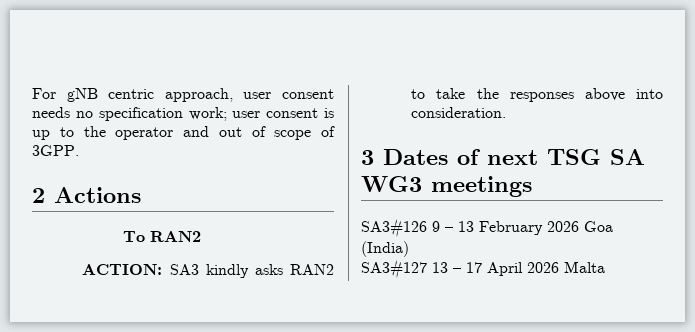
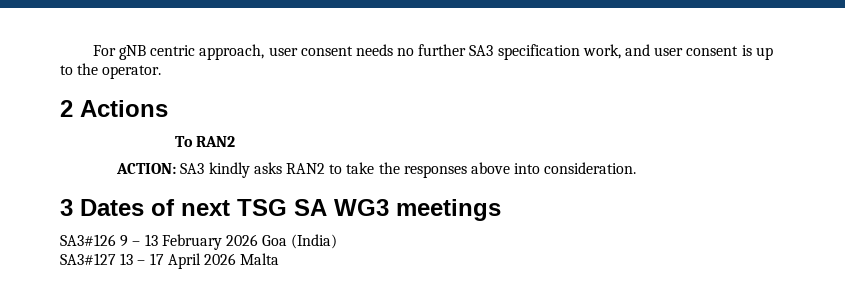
[98,107,227,121] specification work; -> [418,44,651,60] further SA3 specification work, and
[115,126,335,140] [32,145,79,156] operator and out of scope of 3GPP. -> [102,65,162,79] operator.

